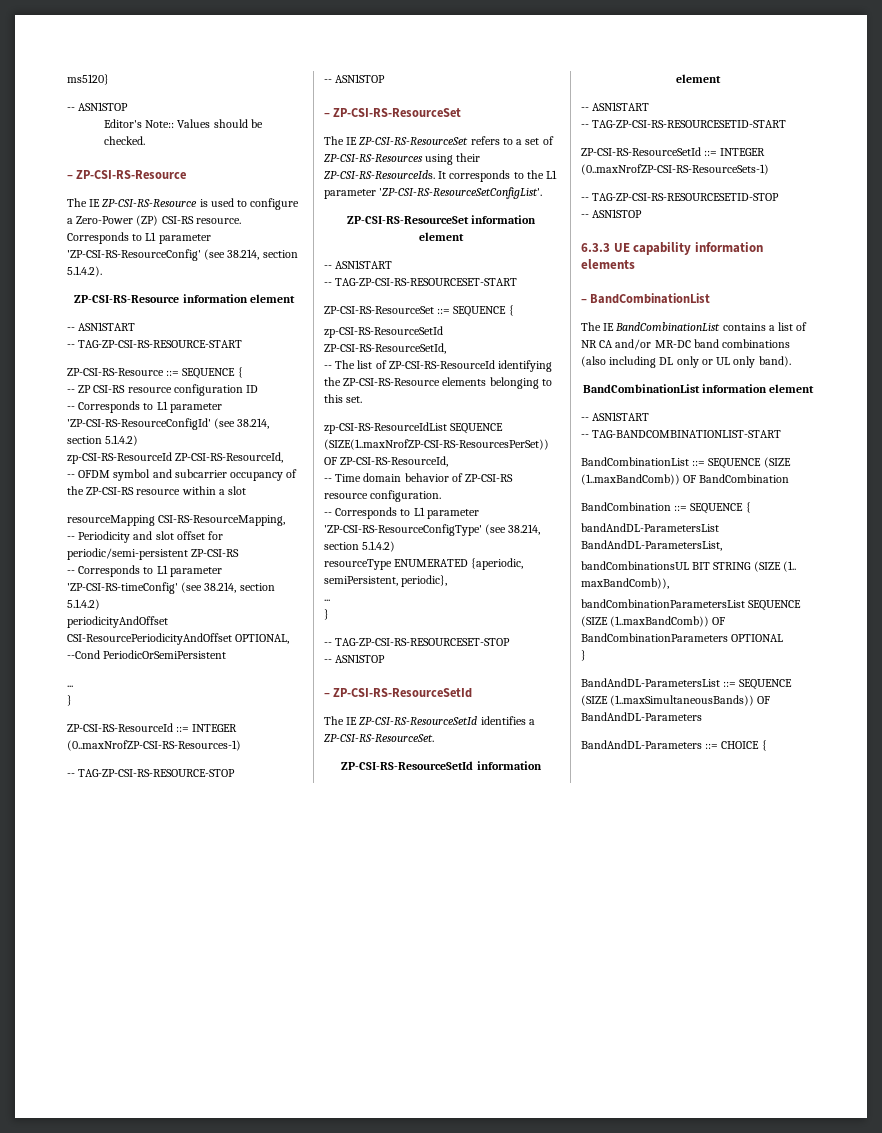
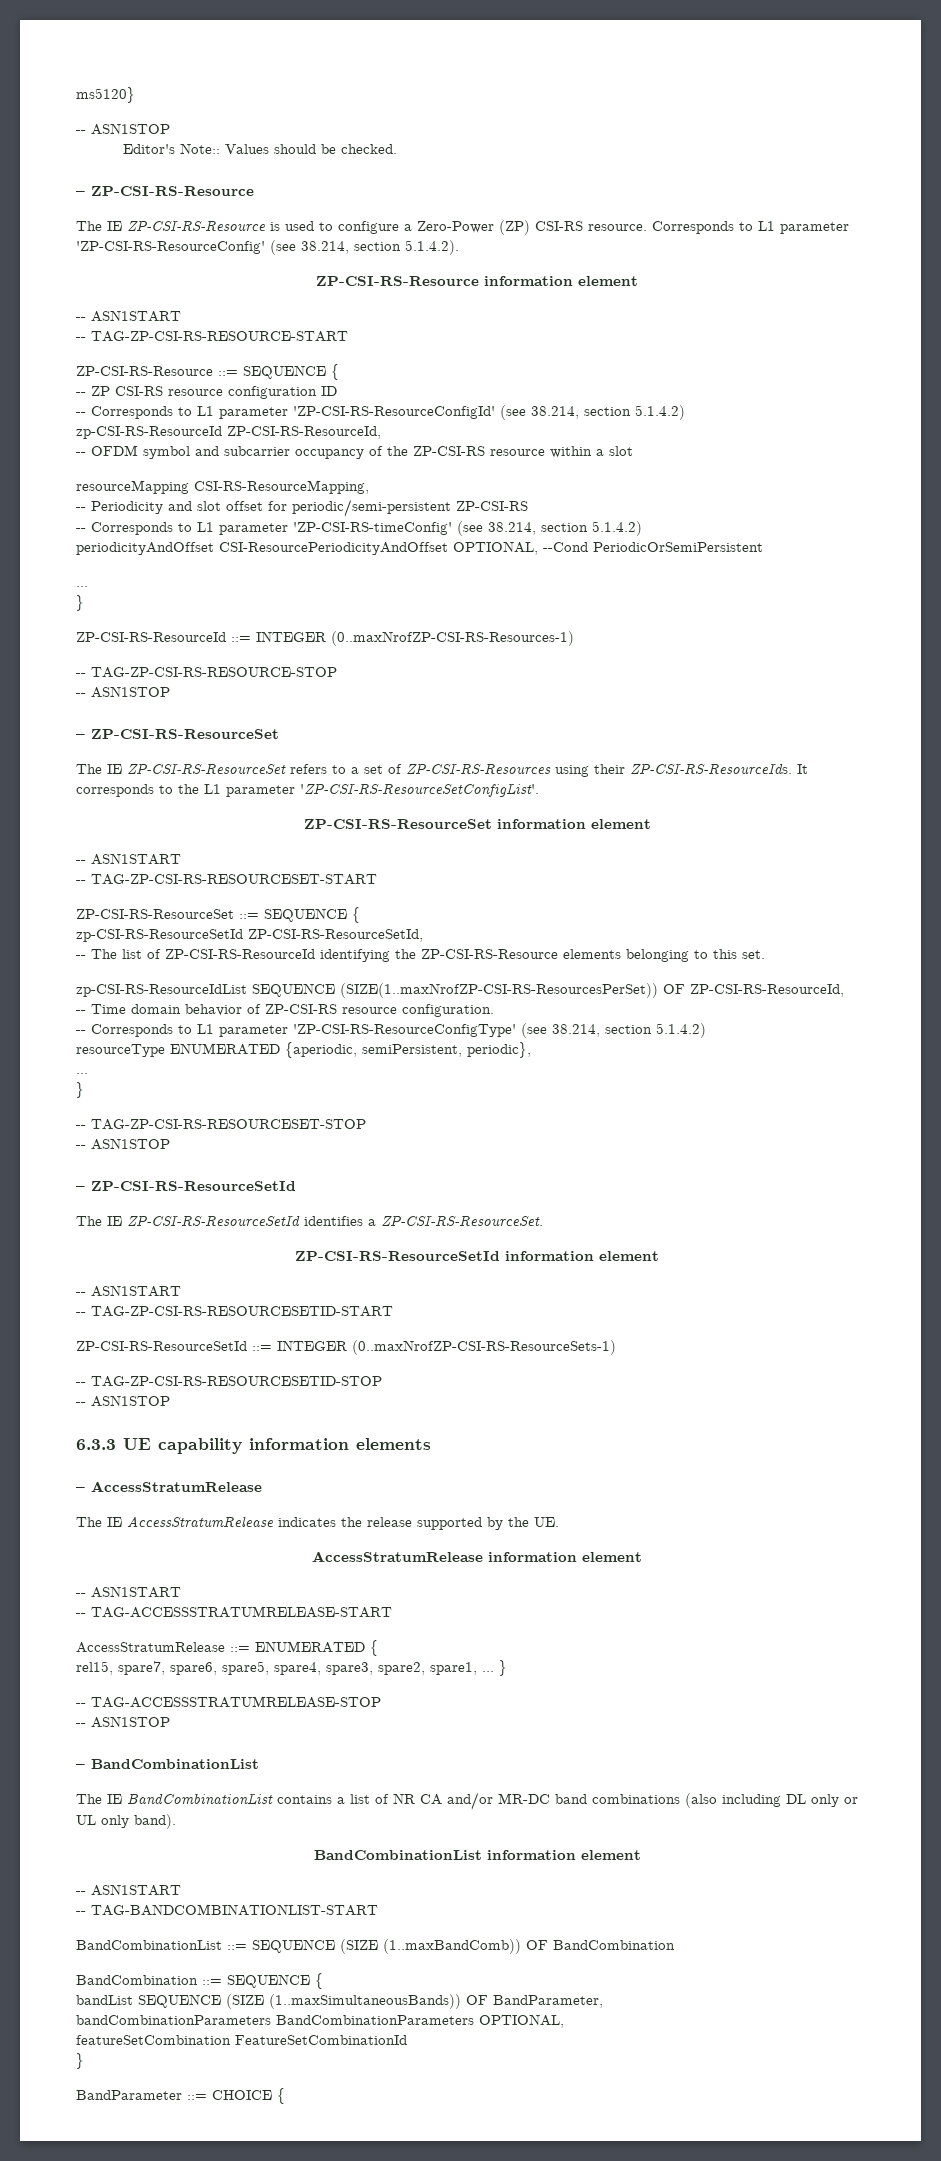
(635, 264) none -> [76,1481,262,1492] [76,1516,559,1530] [312,1551,642,1562] [76,1586,181,1598] [76,1606,392,1618] [76,1640,378,1656] [76,1660,507,1676] [76,1696,381,1708] [76,1716,170,1728] // – AccessStratumRelease // The IE AccessStratumRelease indicates the release supported by the UE. // AccessStratumRelease information element // -- ASN1START // -- TAG-ACCESSSTRATUMRELEASE-START // AccessStratumRelease ::= ENUMERATED { // rel15, spare7, spare6, spare5, spare4, spare3, spare2, spare1, ... } // -- TAG-ACCESSSTRATUMRELEASE-STOP // -- ASN1STOP
[581,523,719,532] [581,540,722,551] [581,561,796,572] [581,578,669,589] [581,599,802,611] [581,616,726,627] [581,633,784,642] [581,650,586,661] [581,678,793,690] [581,695,771,706] [581,712,702,721] [581,740,702,749] bandAndDL-ParametersList BandAndDL-ParametersList, // bandCombinationsUL BIT STRING (SIZE (1.. maxBandComb)), // bandCombinationParametersList SEQUENCE (SIZE (1..maxBandComb)) OF BandCombinationParameters OPTIONAL // } // BandAndDL-ParametersList ::= SEQUENCE (SIZE (1..maxSimultaneousBands)) OF BandAndDL-Parameters // BandAndDL-Parameters -> [76,1994,603,2009] [76,2014,564,2028] [76,2035,407,2045] [76,2053,84,2069] [76,2090,182,2100] bandList SEQUENCE (SIZE (1..maxSimultaneousBands)) OF BandParameter, // bandCombinationParameters BandCombinationParameters OPTIONAL, // featureSetCombination FeatureSetCombinationId // } // BandParameter

